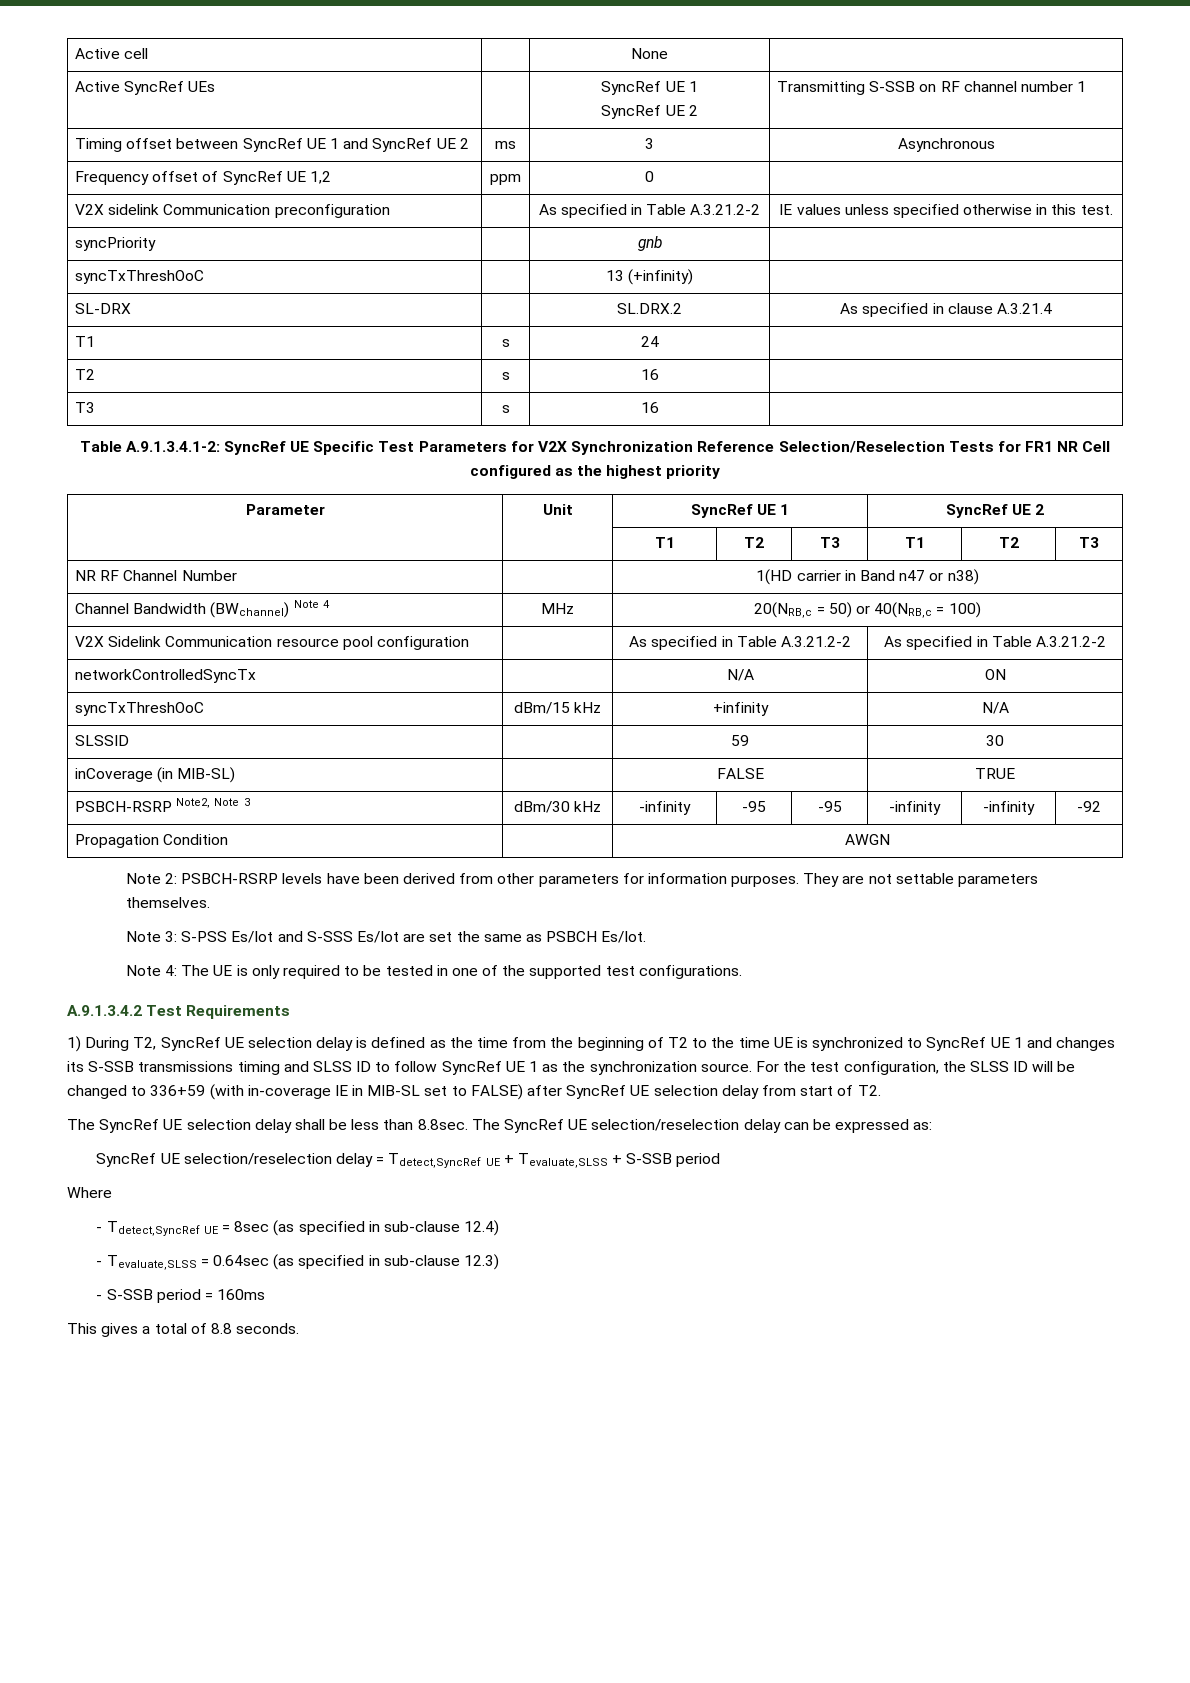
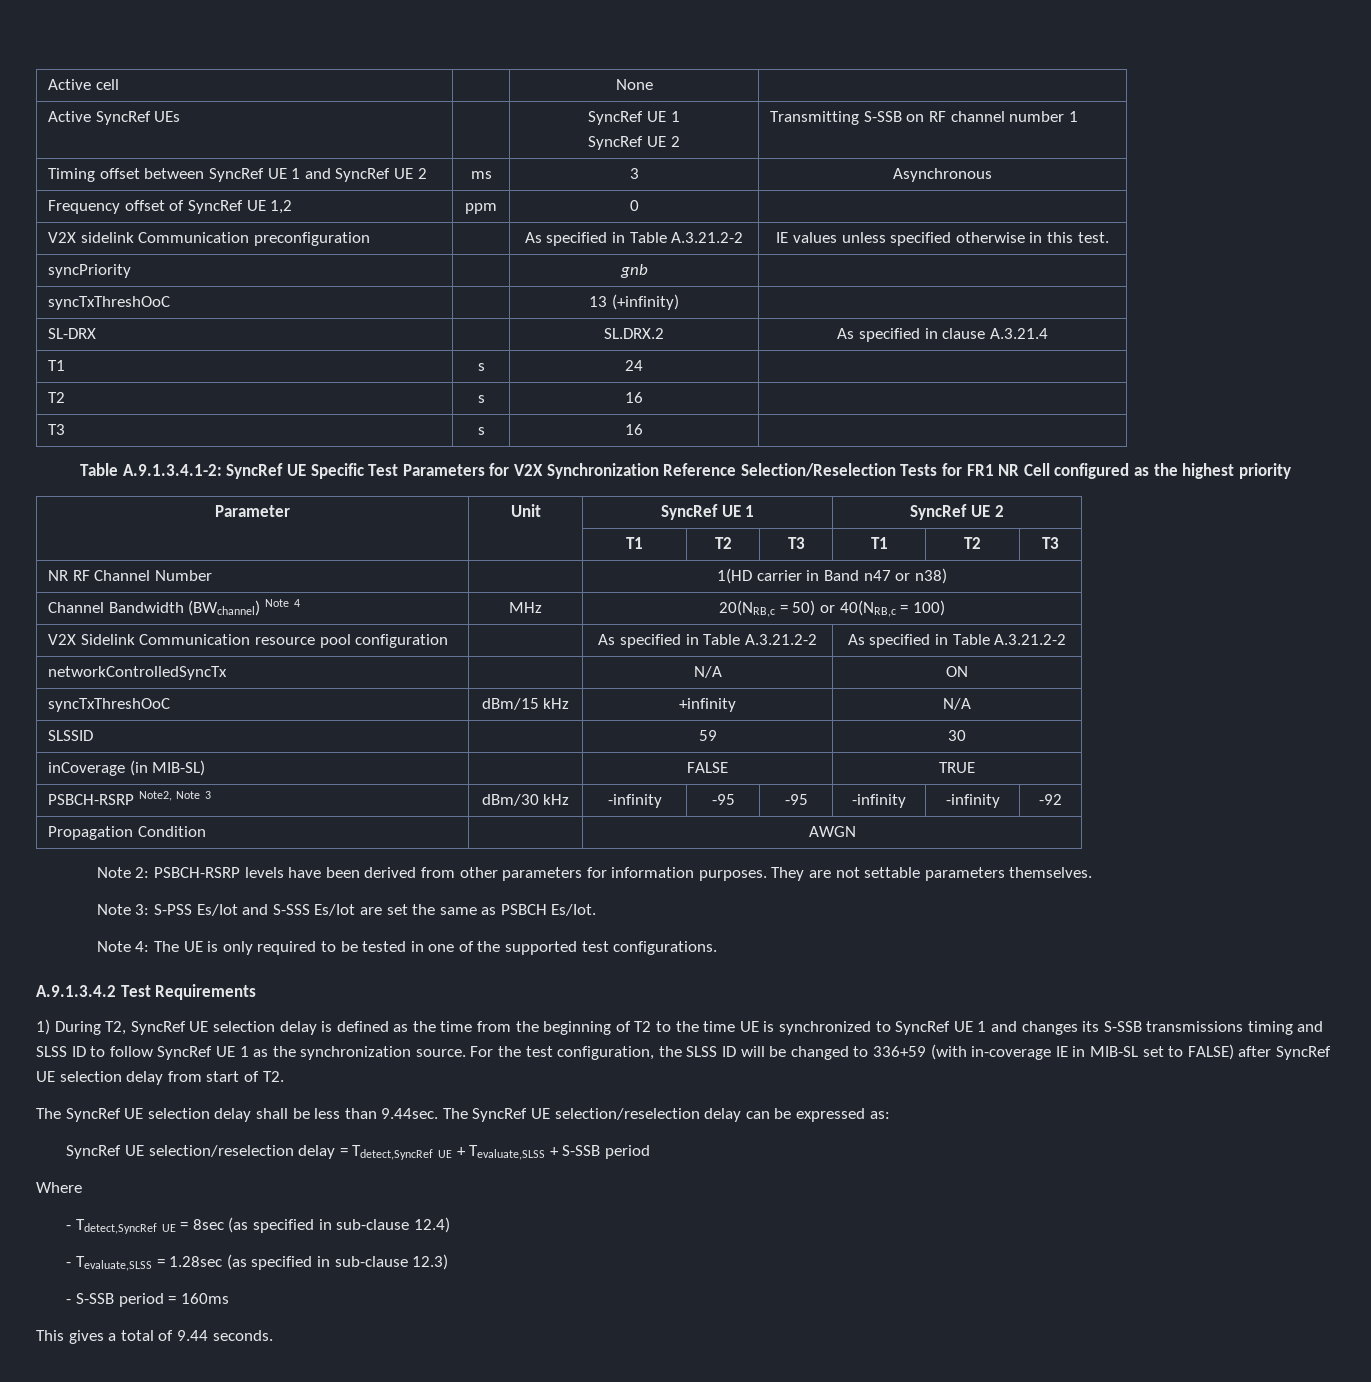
[417,1119,468,1130] 8.8sec. -> [381,1108,439,1119] 9.44sec.
[212,1255,269,1266] 0.64sec -> [169,1256,223,1267] 1.28sec
[210,1323,232,1334] 8.8 -> [176,1330,208,1341] 9.44

